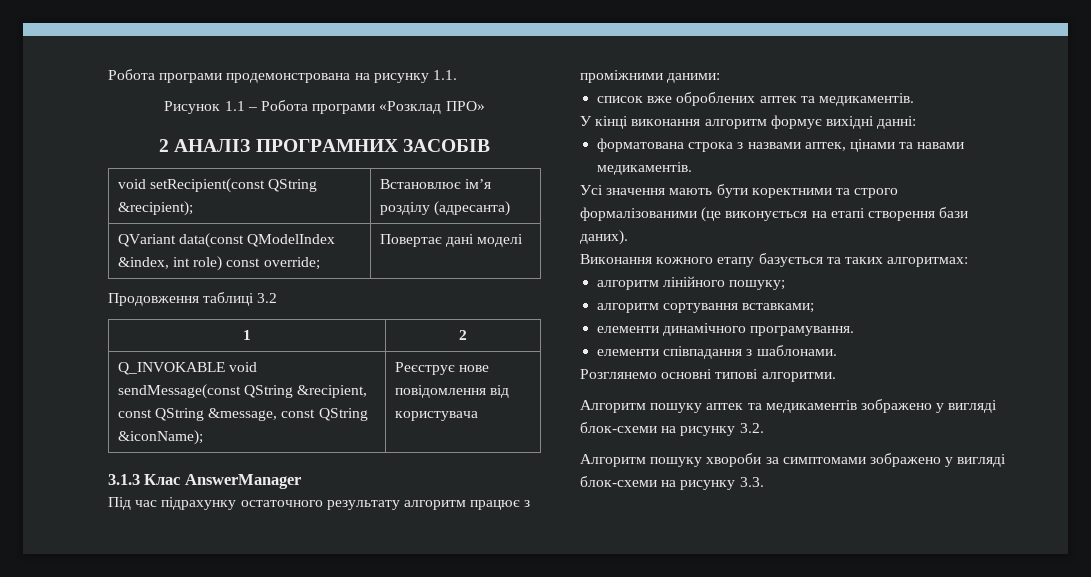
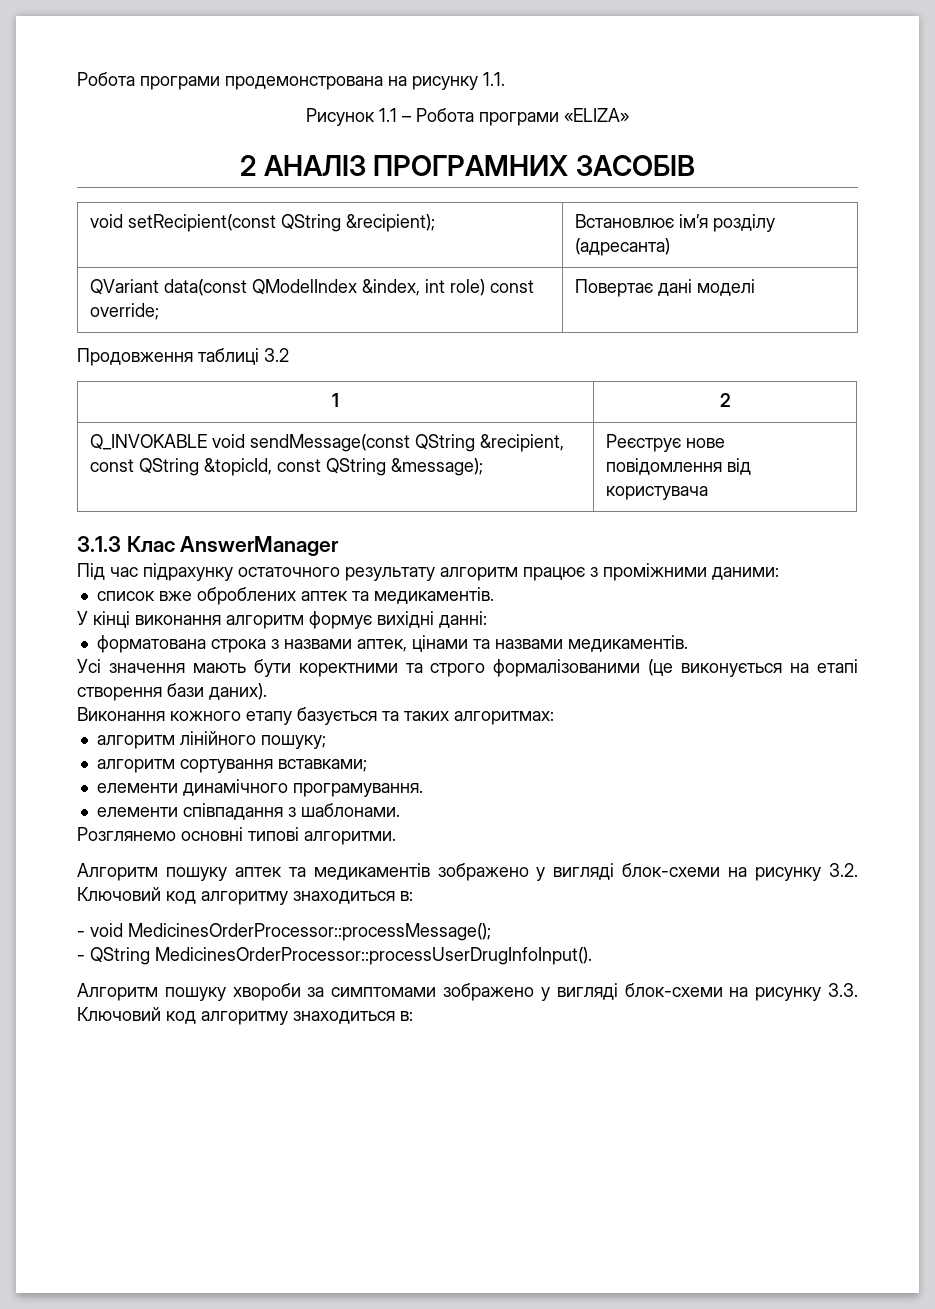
[379,101,485,114] «Розклад ПРО» -> [564,108,629,122] «ELIZA»
[208,408,368,421] [117,430,203,445] &message, const QString &iconName); -> [204,458,484,476] &topicId, const QString &message);
[917,142,965,149] навами -> [494,639,563,649] назвами
(764, 428) none -> [77,887,413,905] [77,923,491,941] [77,947,592,965] Ключовий код алгоритму знаходиться в: // - void MedicinesOrderProcessor::processMessage(); // - QString MedicinesOrderProcessor::processUserDrugInfoInput().
(764, 482) none -> [77,1007,413,1025] Ключовий код алгоритму знаходиться в:

